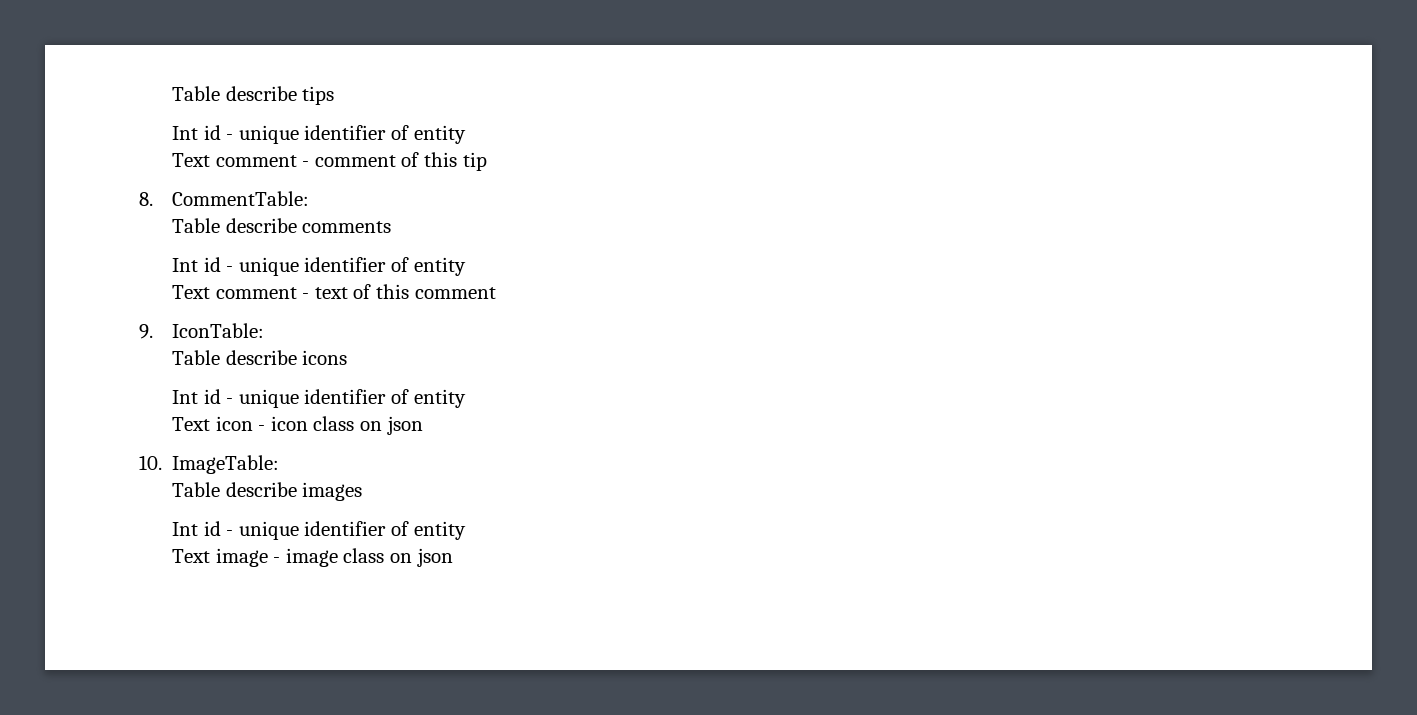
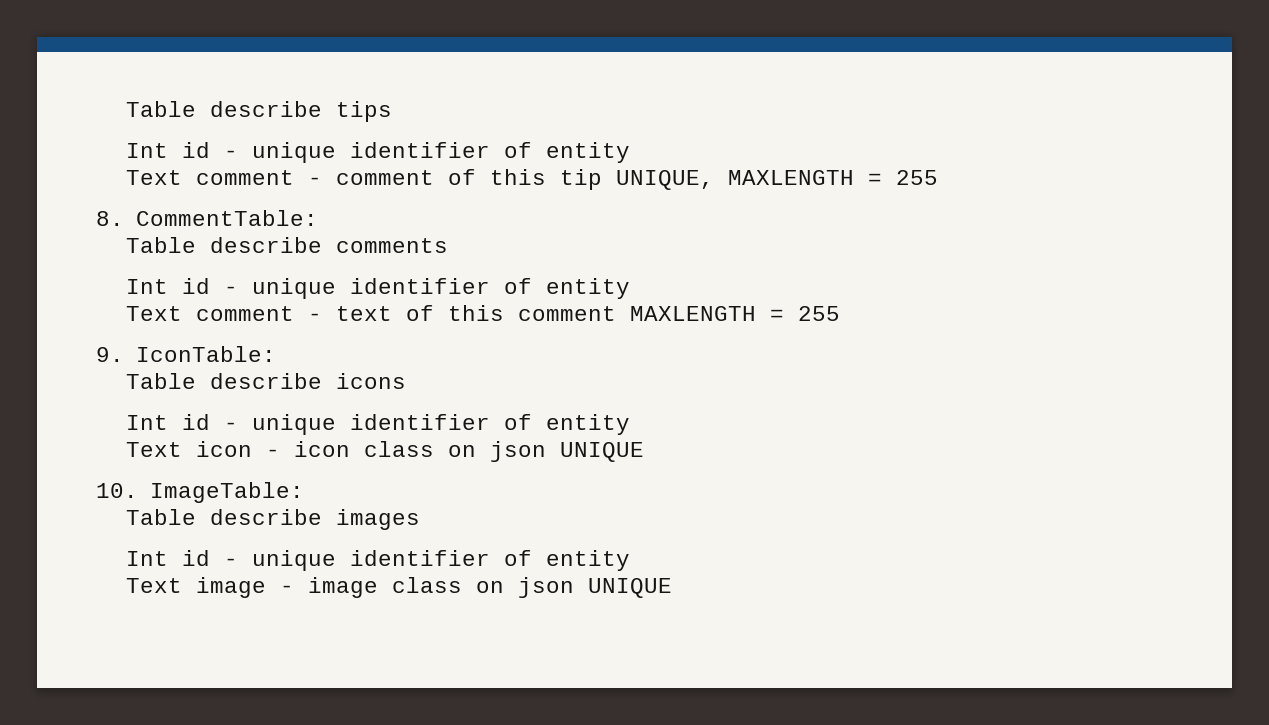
(487, 161) none -> [615,170,938,190] UNIQUE, MAXLENGTH = 255
(496, 293) none -> [629,306,840,321] MAXLENGTH = 255
(423, 425) none -> [559,442,644,462] UNIQUE
(453, 557) none -> [587,578,672,598] UNIQUE

